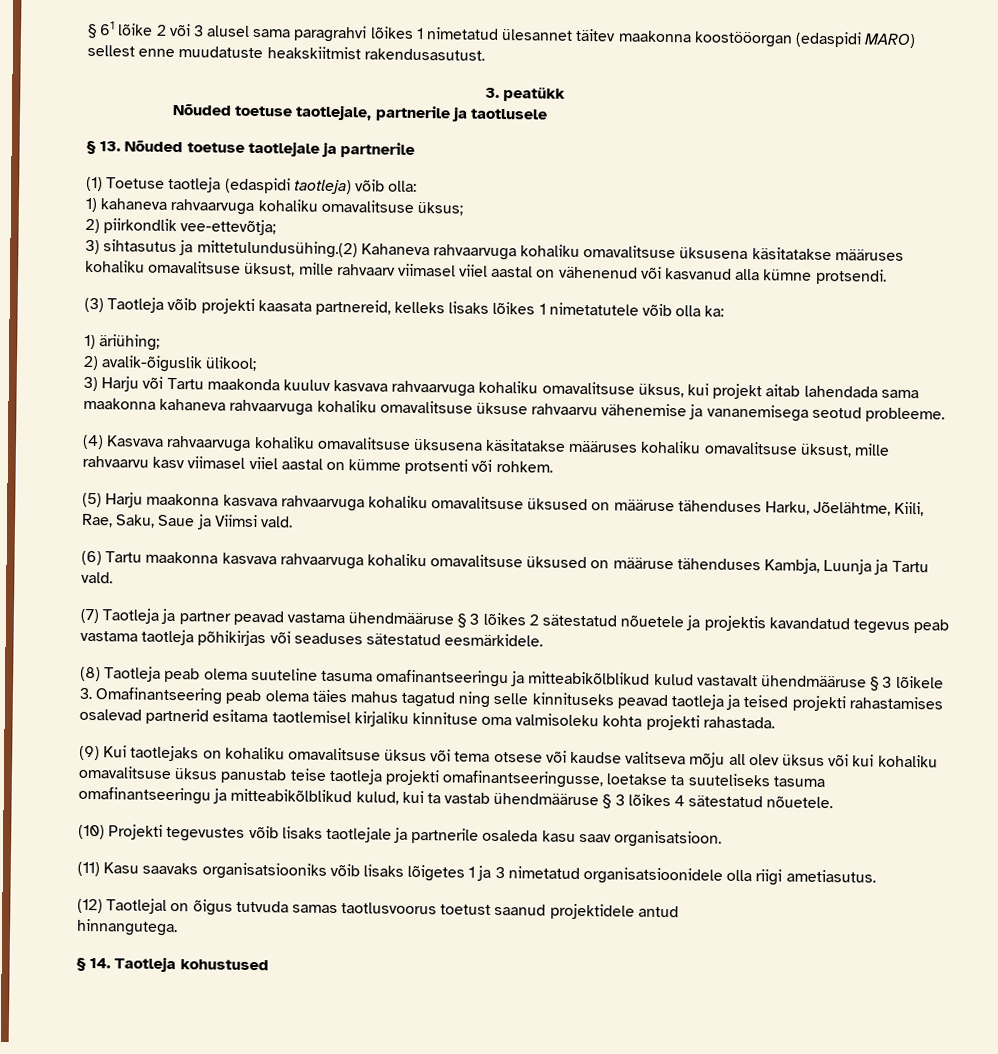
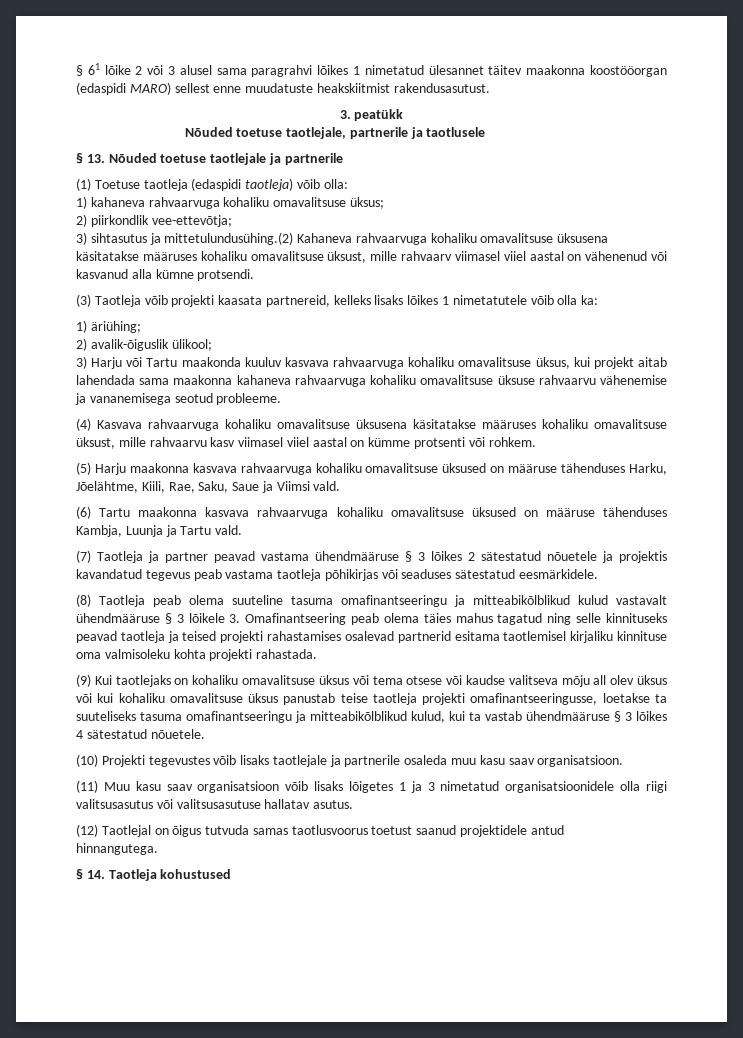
(539, 835) none -> [451,758,477,765] muu
[103,862,327,880] Kasu saavaks organisatsiooniks -> [103,781,280,793] Muu kasu saav organisatsioon
[785,869,876,883] ametiasutus. -> [76,799,354,809] valitsusasutus või valitsusasutuse hallatav asutus.

